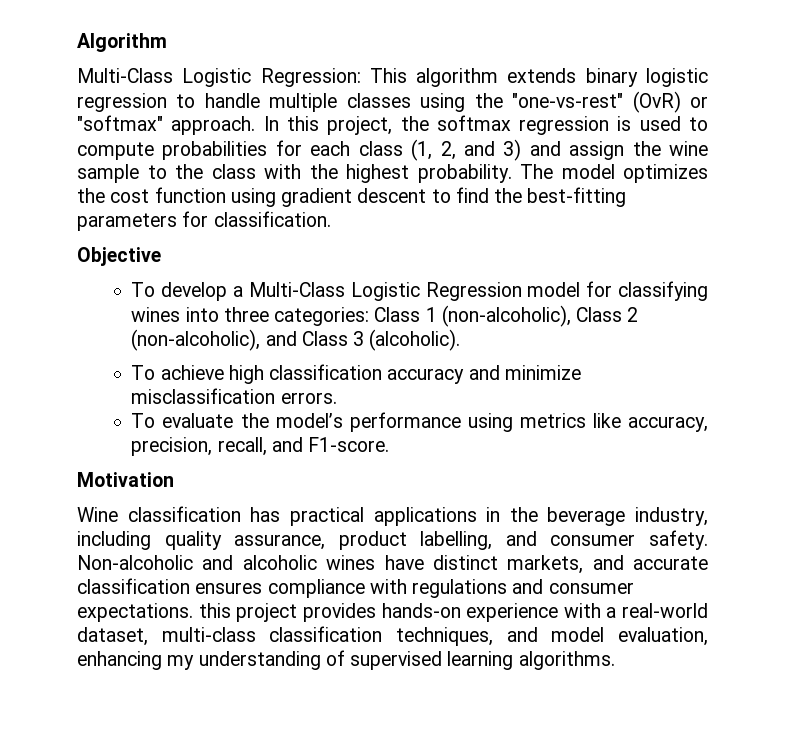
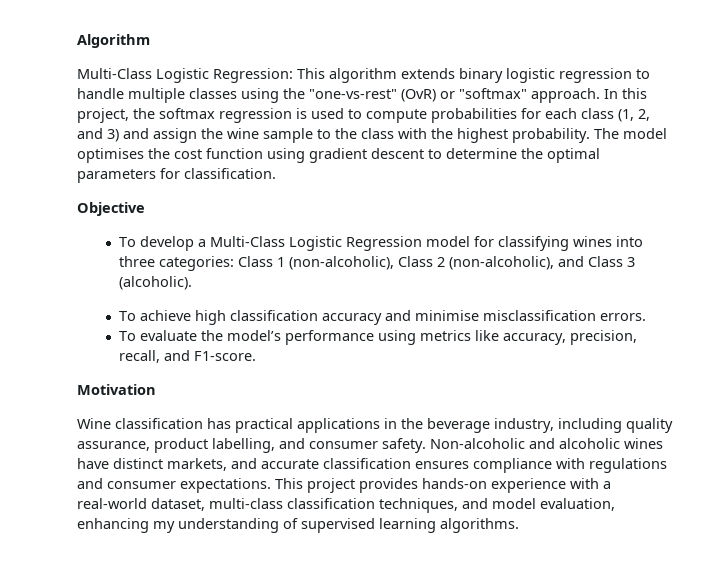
[623,164,708,183] optimizes -> [77,148,144,163] optimises
[455,187,627,207] find the best-fitting -> [446,148,600,163] determine the optimal
[504,365,581,380] minimize -> [414,310,479,321] minimise
[198,603,231,618] this -> [275,478,303,489] This

